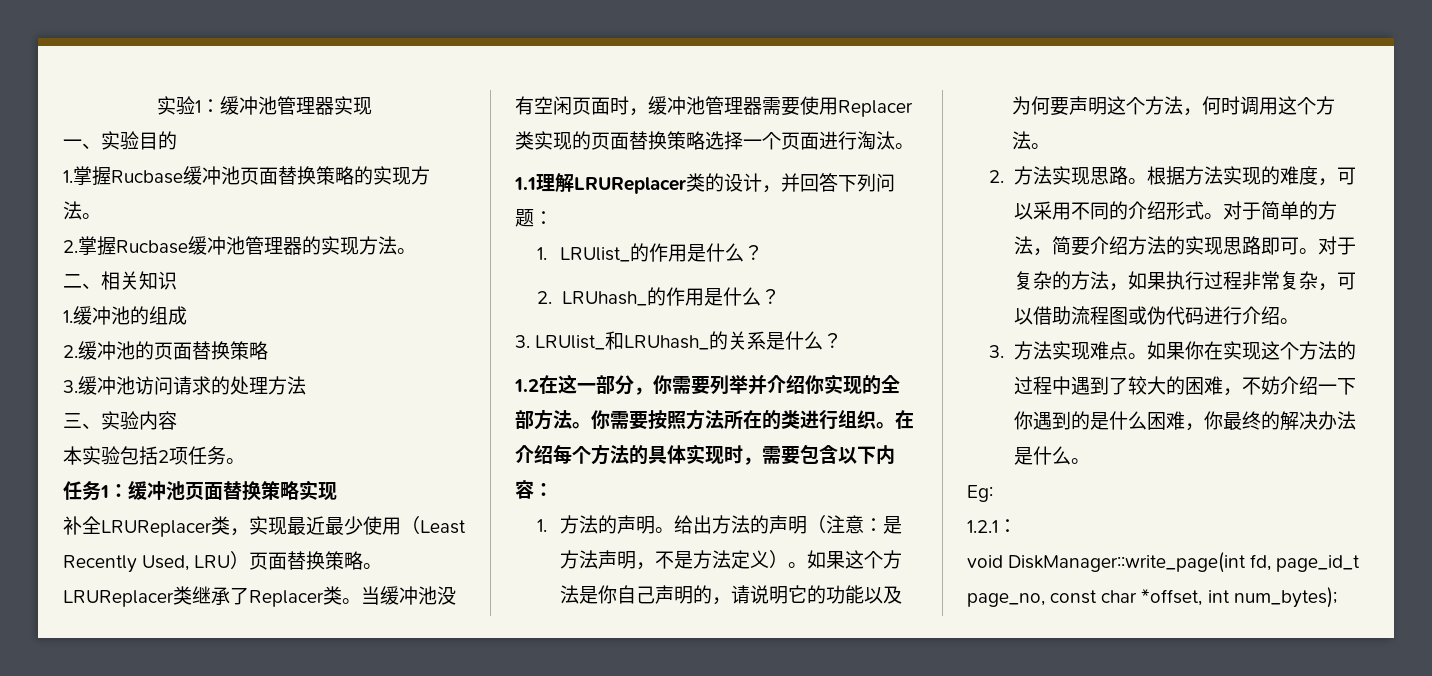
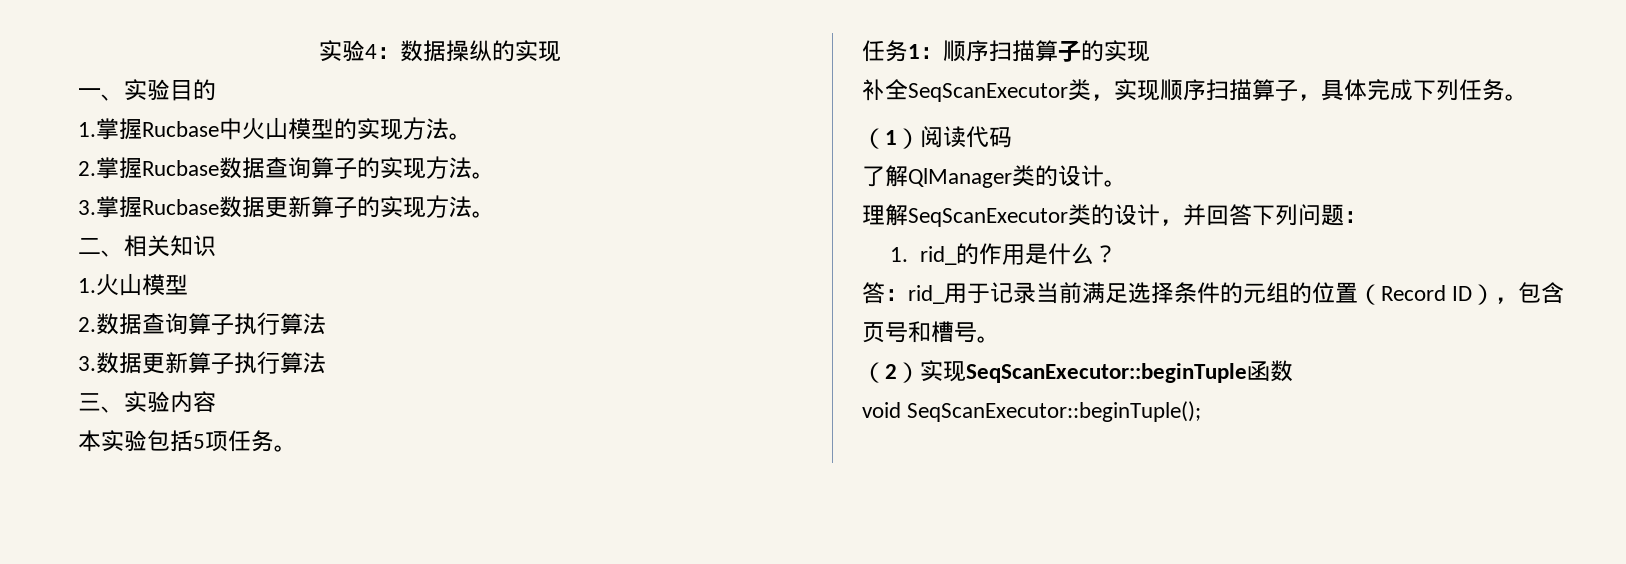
[156,96,334,115] 实验1：缓冲池管理器 -> [318,40,515,62] 实验4：数据操纵的
[183,166,354,185] 缓冲池⻚⾯替换策略 -> [219,117,334,140] 中⽕⼭模型
[188,236,302,255] 缓冲池管理器 -> [219,156,495,179] [78,196,357,218] 数据查询算⼦的实现⽅法。 // 3.掌握Rucbase数据更新算⼦
[73,306,187,325] [63,341,268,360] [63,376,287,395] 缓冲池的组成 // 2.缓冲池的⻚⾯替换策略 // 3.缓冲池访问请求的处理⽅ -> [96,273,188,296] [78,312,326,335] [78,351,303,374] ⽕⼭模型 // 2.数据查询算⼦执⾏算法 // 3.数据更新算⼦执⾏算
[158,450,169,463] 2 -> [193,434,205,449] 5
[128,481,299,501] 缓冲池⻚⾯替换策略 -> [943,40,1104,62] 顺序扫描算⼦的
[101,520,212,537] LRUReplacer -> [908,83,1068,102] SeqScanExecutor
[287,516,466,535] [63,551,383,573] [63,586,456,607] [515,96,913,117] [515,131,914,150] [514,173,686,194] 最近最少使⽤（Least Recently Used, LRU）⻚⾯替换策略。LRUReplacer类继承了Replacer类。当缓冲池没有空闲⻚⾯时，缓冲池管理器需要使⽤Replacer类实现的⻚⾯替换策略选择⼀个⻚⾯进⾏淘汰。 // 1.1理解LRUReplacer -> [1160,79,1528,101] [862,126,1012,149] [862,165,1127,188] [862,204,1068,227] 顺序扫描算⼦，具体完成下列任务。 // （1）阅读代码 // 了解QlManager类的设计。 // 理解SeqScanExecutor
[559,243,763,262] [537,287,780,306] [515,331,843,350] [514,374,900,395] [515,409,914,430] [515,444,895,465] [515,480,553,499] [537,515,902,534] [559,550,902,570] [559,585,902,605] [1011,96,1335,116] [1011,131,1050,150] [989,166,1356,186] [1013,201,1337,220] [1013,236,1356,256] [1013,271,1356,291] [1013,306,1299,325] [989,341,1356,360] [1013,376,1356,396] [1013,411,1356,431] [1013,446,1090,465] [967,485,993,502] [967,519,1017,533] [967,552,1361,573] [967,587,1337,608] LRUlist_的作⽤是什么？ // 2. LRUhash_的作⽤是什么？ // 3. LRUlist_和LRUhash_的关系是什么？ // 1.2在这一部分，你需要列举并介绍你实现的全部方法。你需要按照方法所在的类进行组织。在介绍每个方法的具体实现时，需要包含以下内容： // 1.方法的声明。给出方法的声明（注意：是方法声明，不是方法定义）。如果这个方法是你自己声明的，请说明它的功能以及为何要声明这个方法，何时调用这个方法。 // 2.方法实现思路。根据方法实现的难度，可以采用不同的介绍形式。对于简单的方法，简要介绍方法的实现思路即可。对于复杂的方法，如果执行过程非常复杂，可以借助流程图或伪代码进行介绍。 // 3.方法实现难点。如果你在实现这个方法的过程中遇到了较大的困难，不妨介绍一下你遇到的是什么困难，你最终的解决办法是什么。 // Eg: // 1.2.1： // void DiskManager::write_page(int fd, page_id_t page_no, const char *offset, int num_bytes); -> [919,243,1117,265] [862,282,1565,305] [862,321,1000,343] [862,360,1293,383] [862,401,1202,422] rid_的作⽤是什么？ // 答：rid_用于记录当前满足选择条件的元组的位置（Record ID），包含页号和槽号。 // （2）实现SeqScanExecutor::beginTuple函数 // void SeqScanExecutor::beginTuple();

